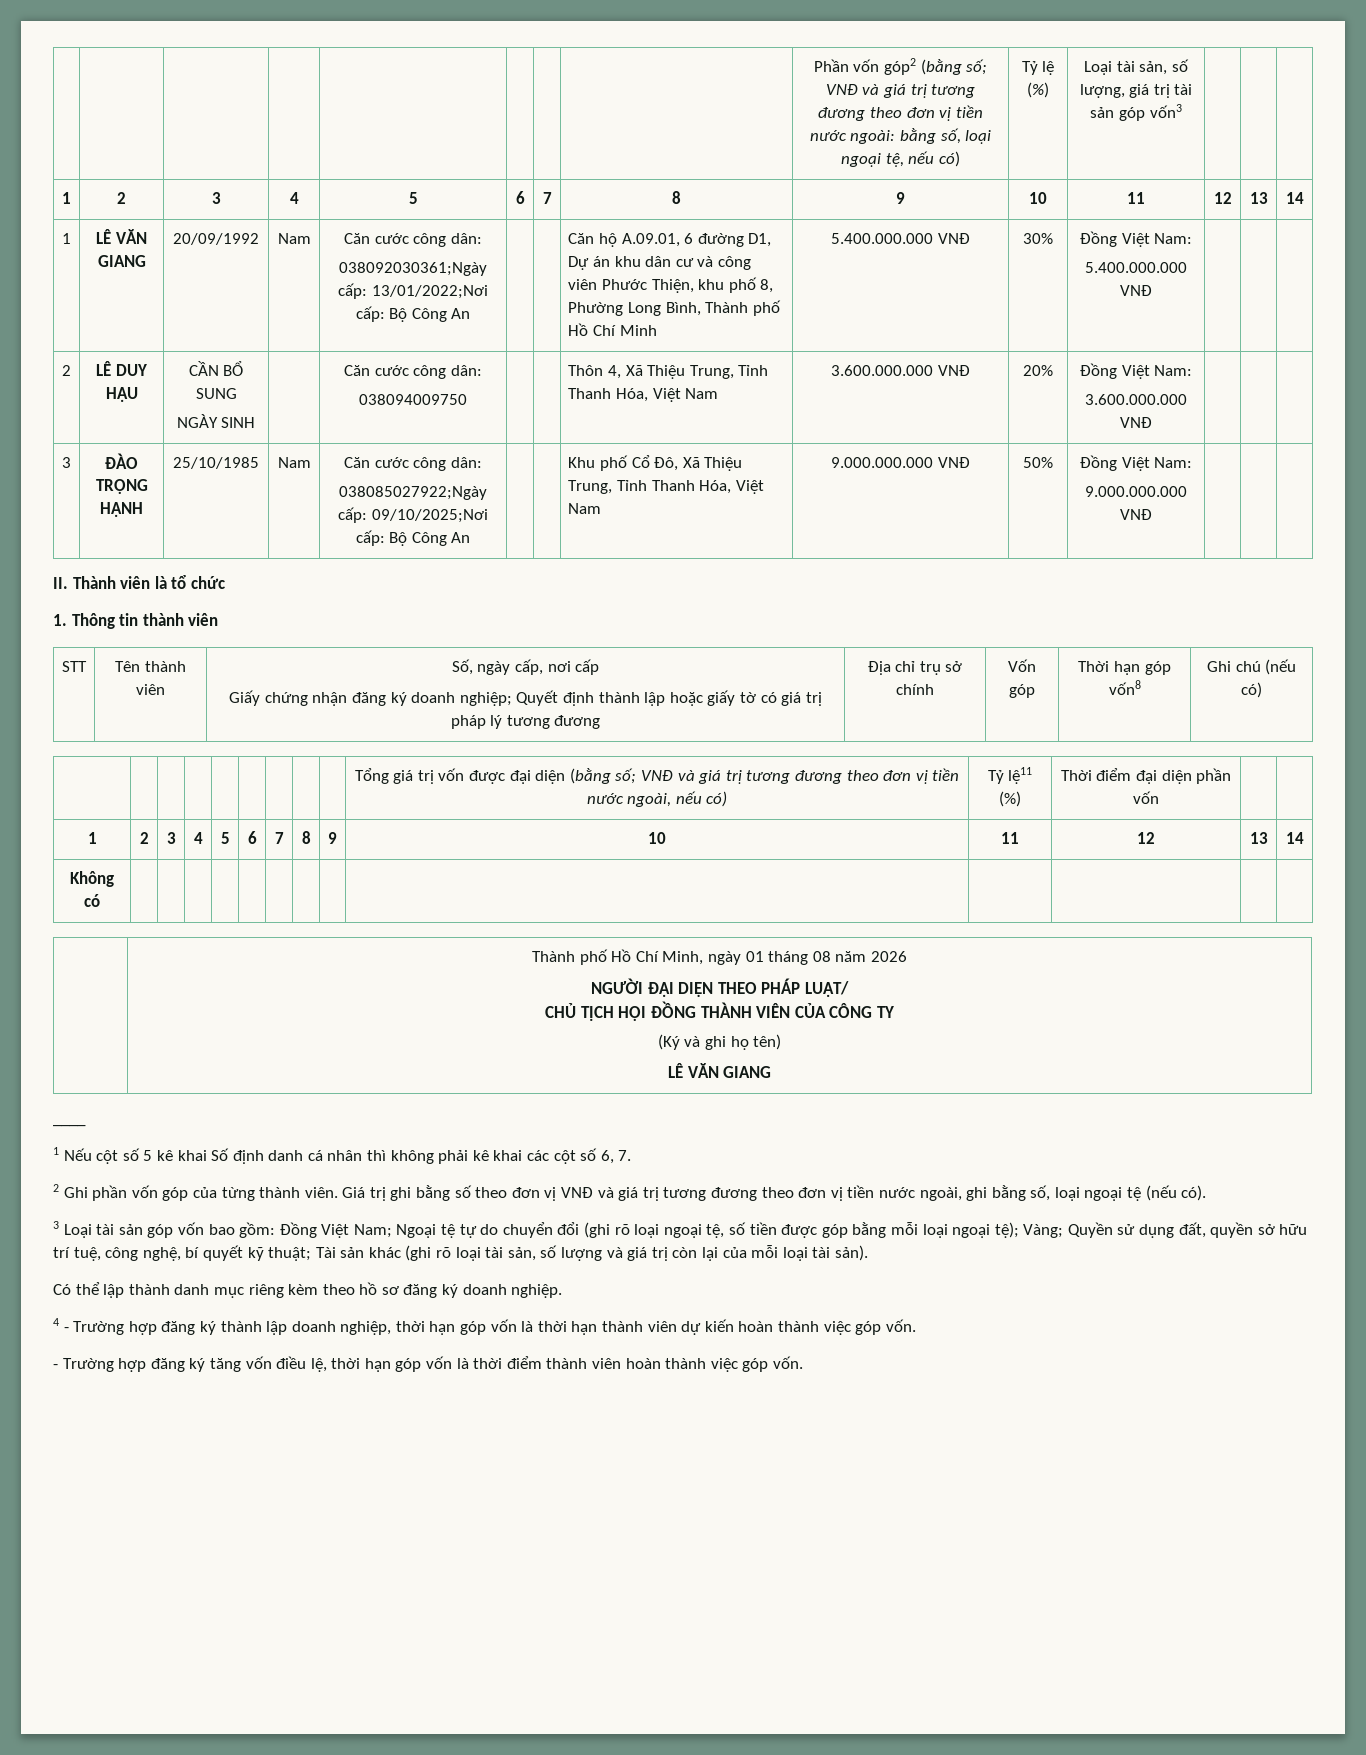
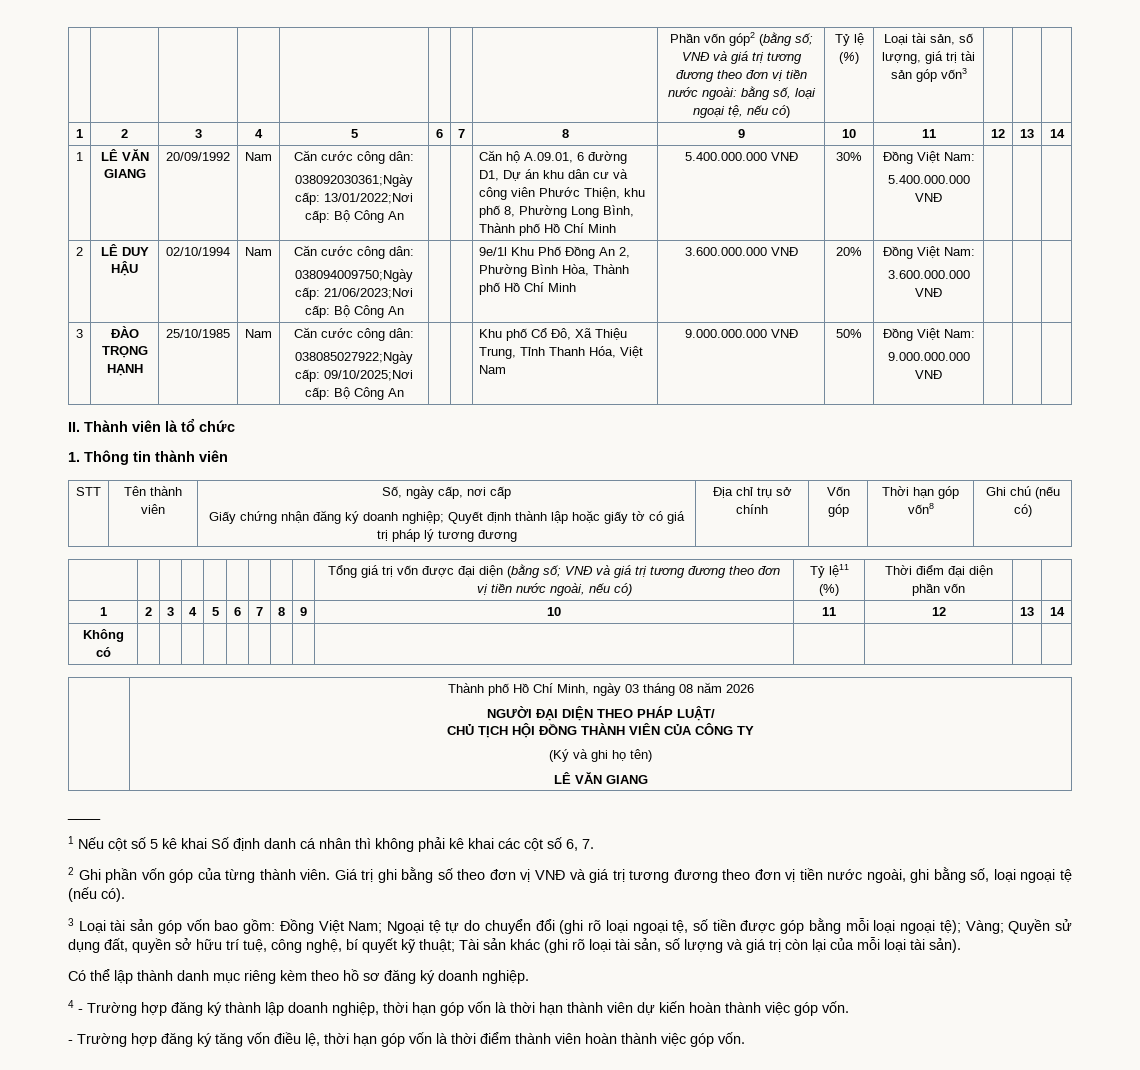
[188,361,244,376] [195,388,237,399] [176,414,256,428] [344,365,482,379] [359,394,467,405] [568,365,769,379] [568,388,719,402] CẦN BỔ SUNG // NGÀY SINH | | Căn cước công dân: // 038094009750 | | | Thôn 4, Xã Thiệu Trung, Tỉnh Thanh Hóa, Việt Nam -> [166,247,230,256] [245,247,272,256] [294,245,414,259] [295,269,413,282] [295,287,413,300] [304,305,404,318] [479,246,631,259] [479,264,630,277] [479,282,577,295] 02/10/1994 | Nam | Căn cước công dân: // 038094009750;Ngày cấp: 21/06/2023;Nơi cấp: Bộ Công An | | | 9e/1l Khu Phố Đồng An 2, Phường Bình Hòa, Thành phố Hồ Chí Minh
[745,951,764,962] 01 -> [624,684,639,693] 03

